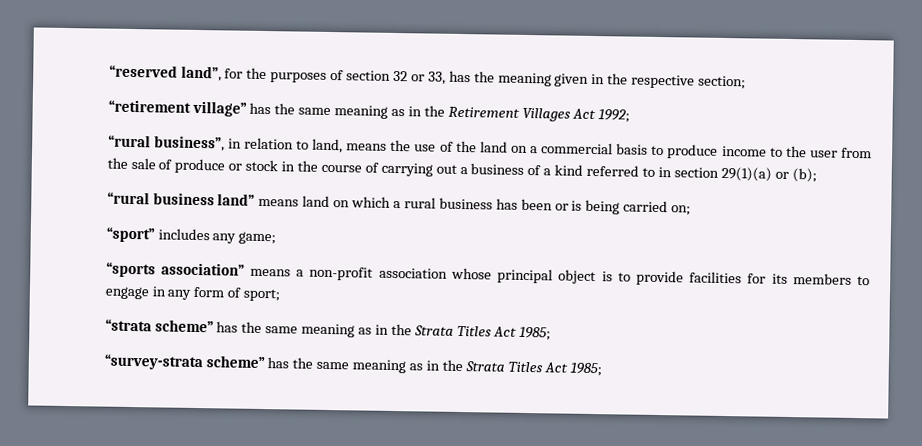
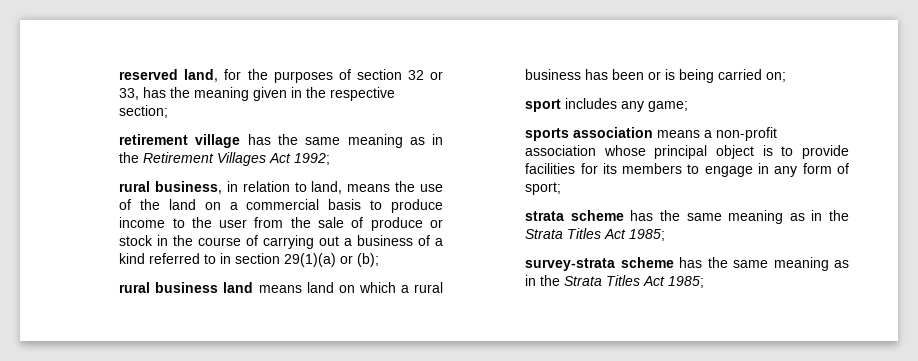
[108,64,222,82] “reserved land”, -> [119,69,219,82] reserved land,
[107,99,247,117] “retirement village” -> [119,134,241,148] retirement village
[107,134,225,152] “rural business”, -> [119,181,223,194] rural business,
[106,191,256,206] “rural business land” -> [119,282,254,293] rural business land
[105,226,155,243] “sport” -> [525,99,562,112] sport
[105,261,245,278] “sports association” -> [525,127,654,141] sports association
[104,318,214,333] “strata scheme” -> [525,210,624,221] strata scheme
[103,353,265,371] “survey-strata scheme” -> [525,257,674,271] survey-strata scheme

